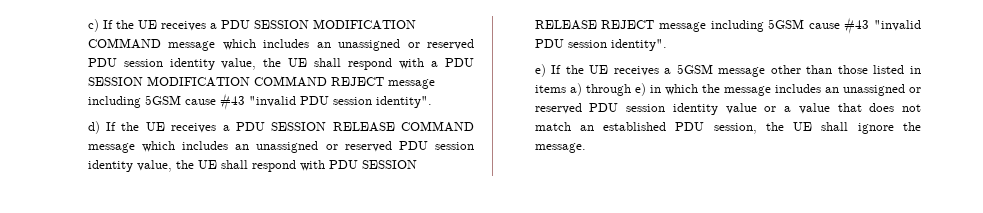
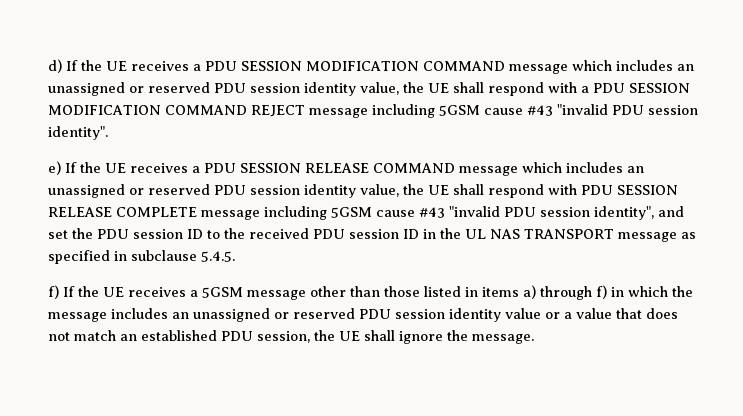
[87,19,99,32] c) -> [48,59,63,73] d)
[87,121,100,134] d) -> [48,161,62,175] e)
[601,17,921,34] [534,39,667,51] [534,64,546,77] REJECT message including 5GSM cause #43 "invalid PDU session identity". // e) -> [116,206,685,220] [48,228,697,242] [48,250,236,264] [48,285,60,299] COMPLETE message including 5GSM cause #43 "invalid PDU session identity", and set the PDU session ID to the received PDU session ID in the UL NAS TRANSPORT message as specified in subclause 5.4.5. // f)
[634,83,646,96] e) -> [596,285,608,299] f)

